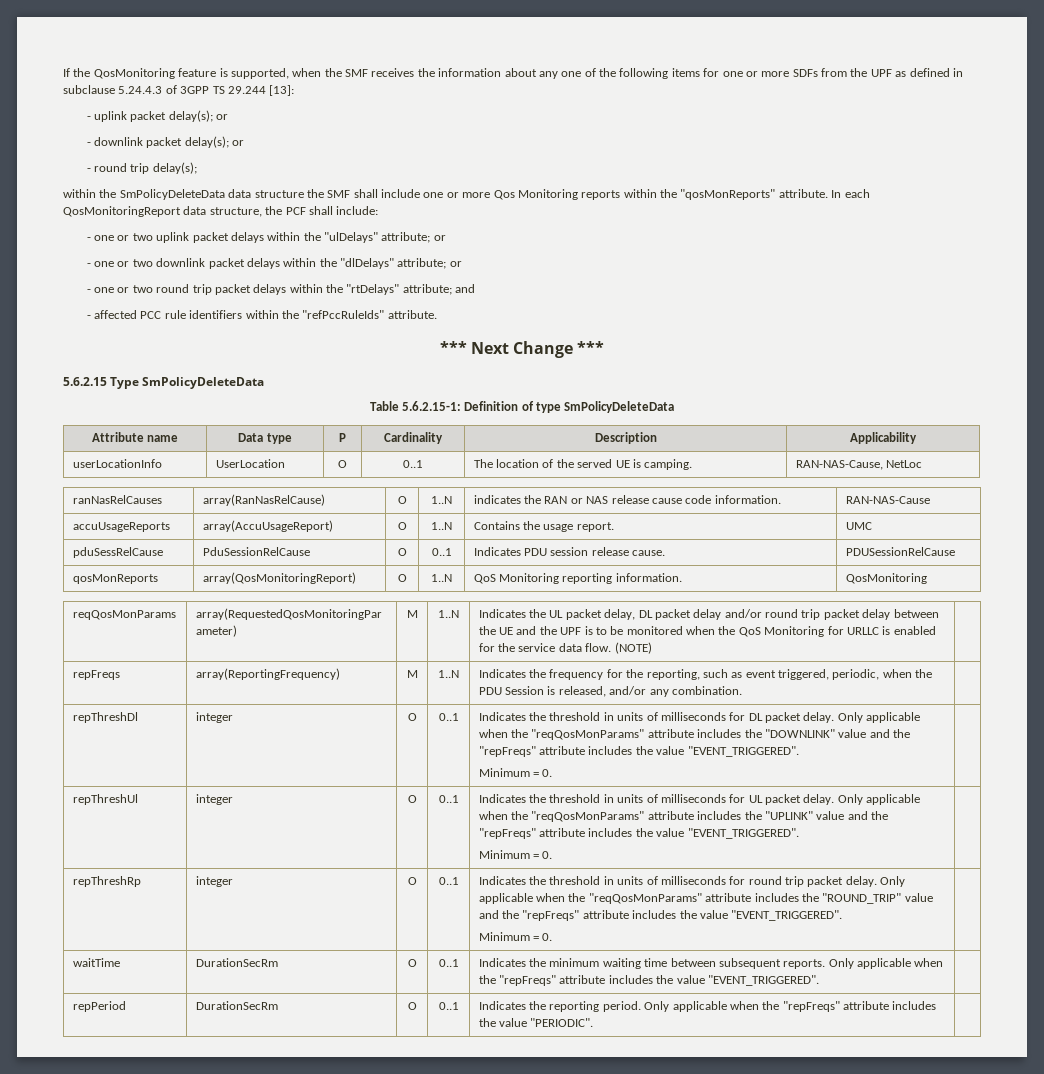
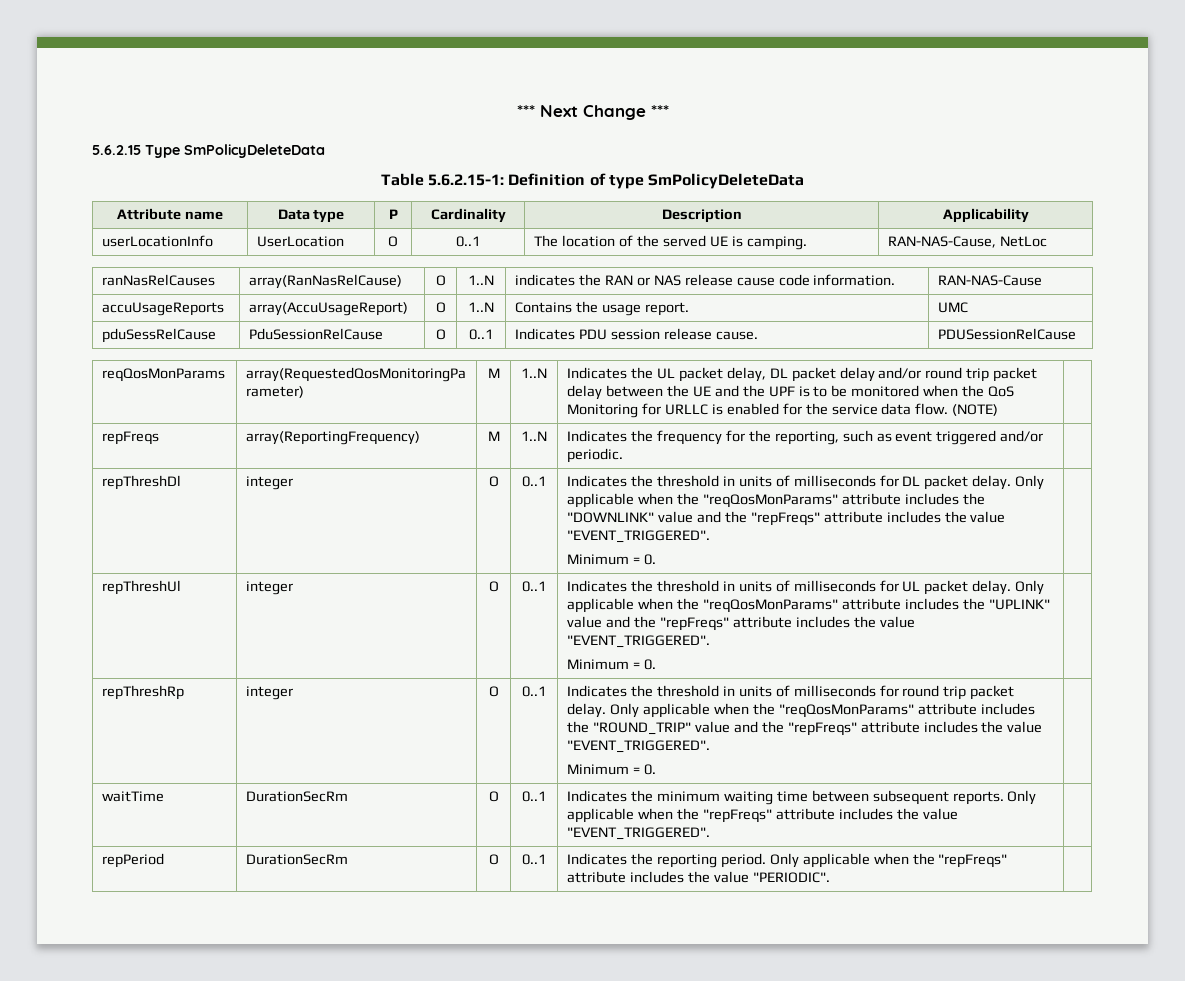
[63,68,963,79] [63,85,295,96] [86,110,229,122] [86,136,245,148] [86,162,197,174] [63,189,870,200] [63,206,379,217] [86,232,446,243] [86,258,462,269] [86,284,476,295] [86,310,437,319] If the QosMonitoring feature is supported, when the SMF receives the information about any one of the following items for one or more SDFs from the UPF as defined in subclause 5.24.4.3 of 3GPP TS 29.244 [13]: // - uplink packet delay(s); or // - downlink packet delay(s); or // - round trip delay(s); // within the SmPolicyDeleteData data structure the SMF shall include one or more Qos Monitoring reports within the "qosMonReports" attribute. In each QosMonitoringReport data structure, the PCF shall include: // - one or two uplink packet delays within the "ulDelays" attribute; or // - one or two downlink packet delays within the "dlDelays" attribute; or // - one or two round trip packet delays within the "rtDelays" attribute; and // - affected PCC rule identifiers within the "refPccRuleIds" attribute. // -> (516, 111) none
[72,574,158,584] [202,572,356,584] [397,574,407,582] [431,574,452,582] [473,573,682,584] [845,573,927,584] // qosMonReports | array(QosMonitoringReport) | O | 1..N | QoS Monitoring reporting information. | QosMonitoring -> (1077, 334) none
[778,669,933,680] [478,686,742,697] triggered, periodic, when the PDU Session is released, and/or any combination. -> [936,430,1044,445] [567,448,624,463] triggered and/or periodic.

